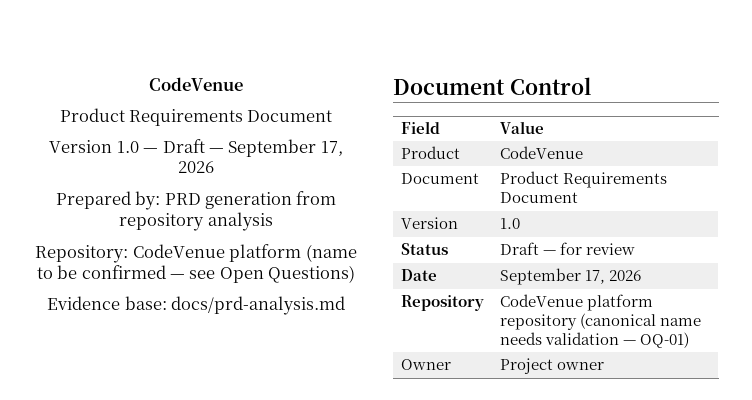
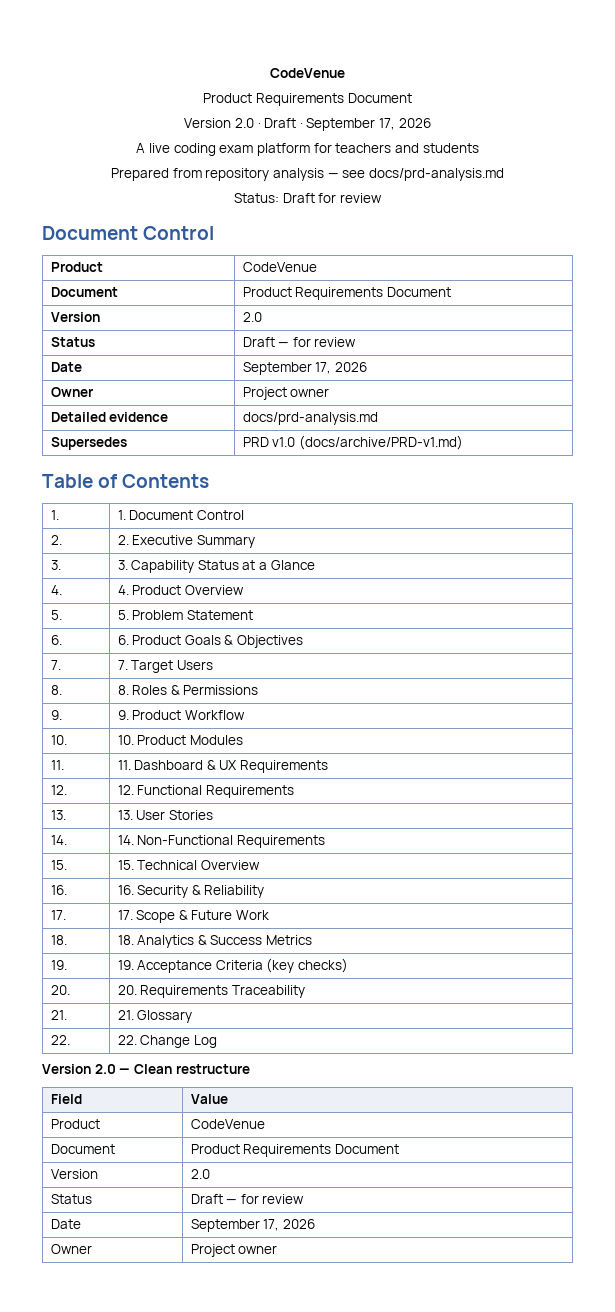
[116,139,343,157] [178,161,214,173] [55,191,337,210] [119,212,273,231] [35,244,357,263] [36,265,356,283] [47,296,345,315] [393,77,591,95] 1.0 — Draft — September 17, 2026 // Prepared by: PRD generation from repository analysis // Repository: CodeVenue platform (name to be confirmed — see Open Questions) // Evidence base: docs/prd-analysis.md // Document Control -> [234,118,431,131] [136,143,479,156] [111,168,504,181] [234,193,382,203] [42,226,215,240] [50,262,103,272] [242,262,317,272] [50,287,118,297] [242,287,451,300] [50,312,100,322] [242,312,262,322] [50,337,95,347] [242,337,357,347] [50,362,82,372] [242,362,367,375] [50,387,94,397] [242,387,330,400] [50,412,169,422] [242,412,378,425] [50,437,127,450] [242,435,463,450] [42,474,210,488] [50,510,59,520] [117,510,244,520] [50,535,62,545] [117,535,255,548] [50,560,61,570] [117,560,315,573] [50,585,62,595] [117,585,244,595] [50,610,62,620] [117,610,253,620] [50,635,62,645] [117,635,304,648] [50,660,61,670] [117,660,213,673] [50,685,62,695] [117,685,259,695] [50,710,62,720] [117,710,245,720] [50,735,67,745] [117,735,243,745] [50,760,64,770] [117,760,329,773] [50,785,67,795] [117,785,294,798] [50,810,66,820] [117,810,213,820] [50,835,67,845] [117,835,325,848] [50,860,67,870] [117,860,260,870] [50,885,67,895] [117,885,265,898] [50,910,66,920] [117,910,270,923] [50,935,67,945] [117,935,313,948] [50,960,67,970] [117,958,349,973] [50,985,70,995] [117,985,305,998] [50,1010,67,1020] [117,1010,193,1023] [50,1035,70,1045] [117,1035,217,1048] [42,1064,250,1074] 2.0 · Draft · September 17, 2026 // A live coding exam platform for teachers and students // Prepared from repository analysis — see docs/prd-analysis.md // Status: Draft for review // Document Control // Product | CodeVenue // Document | Product Requirements Document // Version | 2.0 // Status | Draft — for review // Date | September 17, 2026 // Owner | Project owner // Detailed evidence | docs/prd-analysis.md // Supersedes | PRD v1.0 (docs/archive/PRD-v1.md) // Table of Contents // 1. | 1. Document Control // 2. | 2. Executive Summary // 3. | 3. Capability Status at a Glance // 4. | 4. Product Overview // 5. | 5. Problem Statement // 6. | 6. Product Goals & Objectives // 7. | 7. Target Users // 8. | 8. Roles & Permissions // 9. | 9. Product Workflow // 10. | 10. Product Modules // 11. | 11. Dashboard & UX Requirements // 12. | 12. Functional Requirements // 13. | 13. User Stories // 14. | 14. Non-Functional Requirements // 15. | 15. Technical Overview // 16. | 16. Security & Reliability // 17. | 17. Scope & Future Work // 18. | 18. Analytics & Success Metrics // 19. | 19. Acceptance Criteria (key checks) // 20. | 20. Requirements Traceability // 21. | 21. Glossary // 22. | 22. Change Log // Version 2.0 — Clean restructure
[499,218,520,229] [400,243,448,255] [499,242,636,255] [400,269,437,281] [499,268,642,285] [400,295,484,311] [499,294,654,311] [499,313,702,330] [499,332,690,348] 1.0 // Status | Draft — for review // Date | September 17, 2026 // Repository | CodeVenue platform repository (canonical name needs validation — OQ-01) -> [190,1169,210,1179] [50,1194,92,1204] [190,1194,305,1204] [50,1219,81,1229] [190,1219,315,1232] 2.0 // Status | Draft — for review // Date | September 17, 2026

